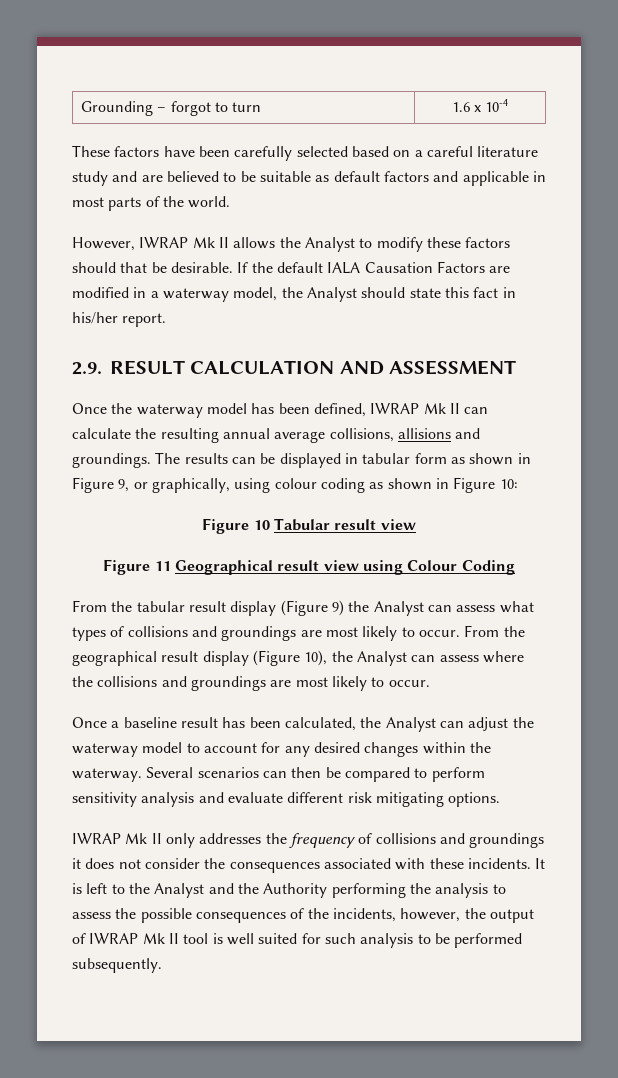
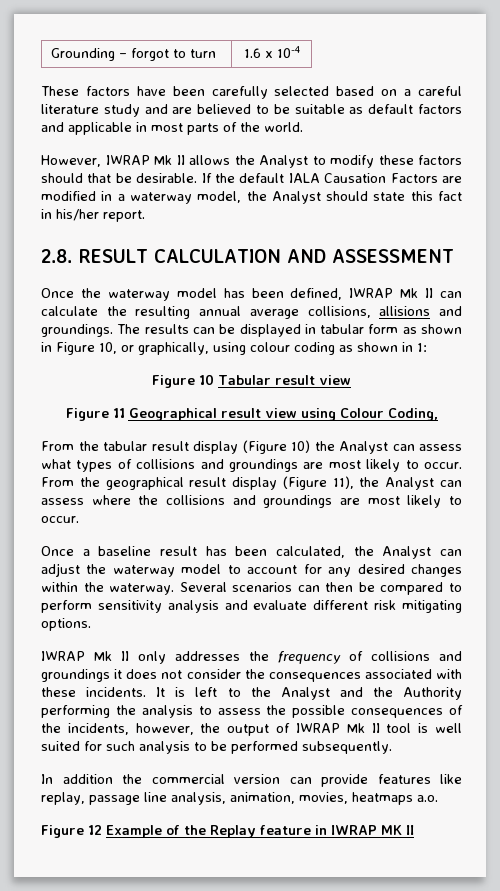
[72,362,102,375] 2.9. -> [41,249,72,263] 2.8.
[118,479,130,492] 9, -> [99,342,117,354] 10,
[453,477,518,493] Figure 10: -> [417,343,427,352] 1:
[461,560,515,575] Coding -> [387,408,438,421] Coding,
[331,600,344,616] 9) -> [291,440,310,453] 10)
[304,650,328,666] 10), -> [332,476,354,489] 11),
(162, 965) none -> [41,774,462,787] [41,792,438,805] [41,825,414,838] // In addition the commercial version can provide features like replay, passage line analysis, animation, movies, heatmaps a.o. // Figure 12 Example of the Replay feature in IWRAP MK II

